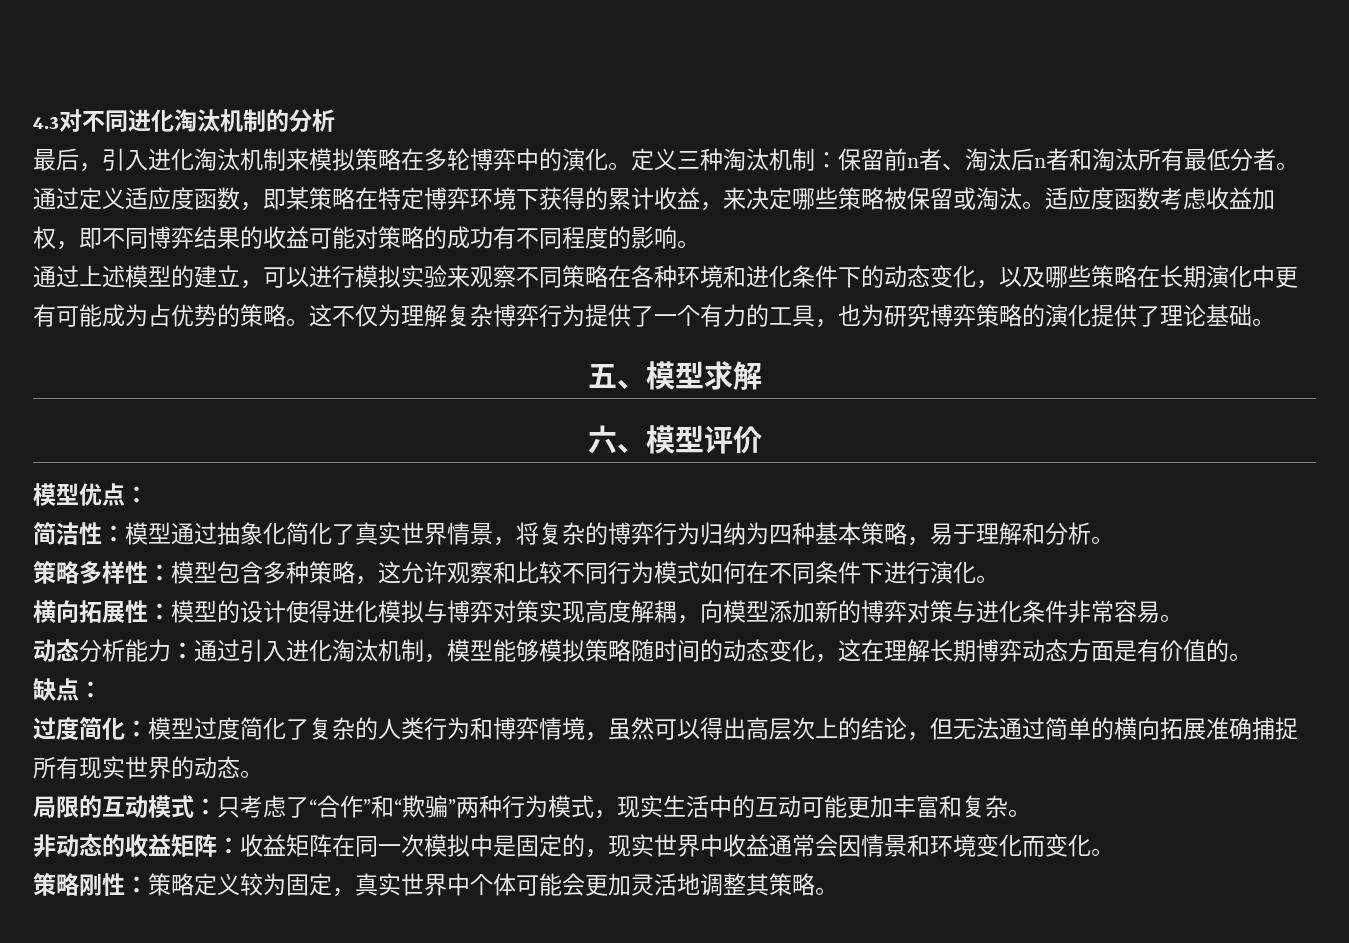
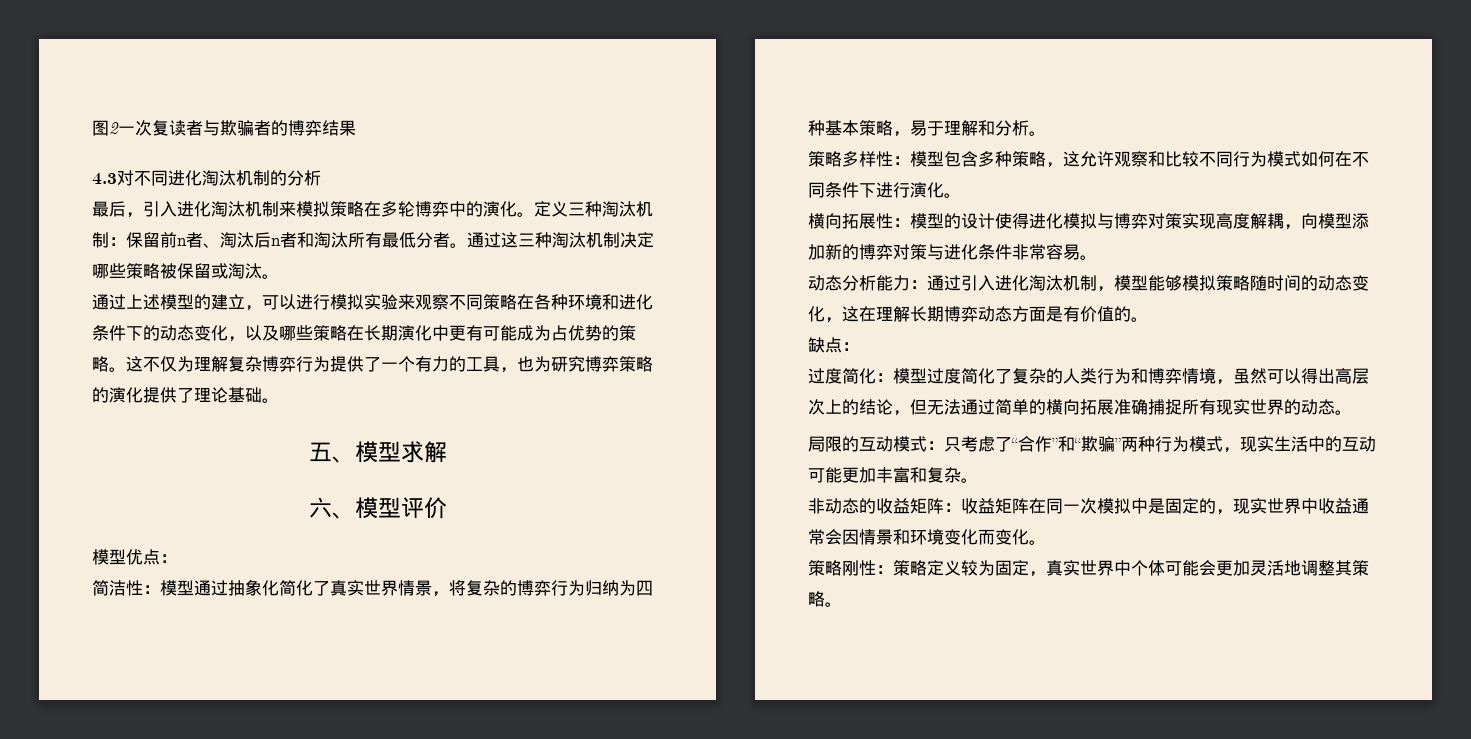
(33, 123) none -> [92,120,356,136] 图2一次复读者与欺骗者的博弈结果 //
[79,187,746,211] 定义适应度函数，即某策略在特定博弈环境下获得的累计收益，来 -> [501,232,620,248] 这三种淘汰机制
[1045,187,1275,210] [33,226,700,250] 适应度函数考虑收益加权，即不同博弈结果的收益可能对策略的成功有不同程度的影响。 -> (279, 276) none

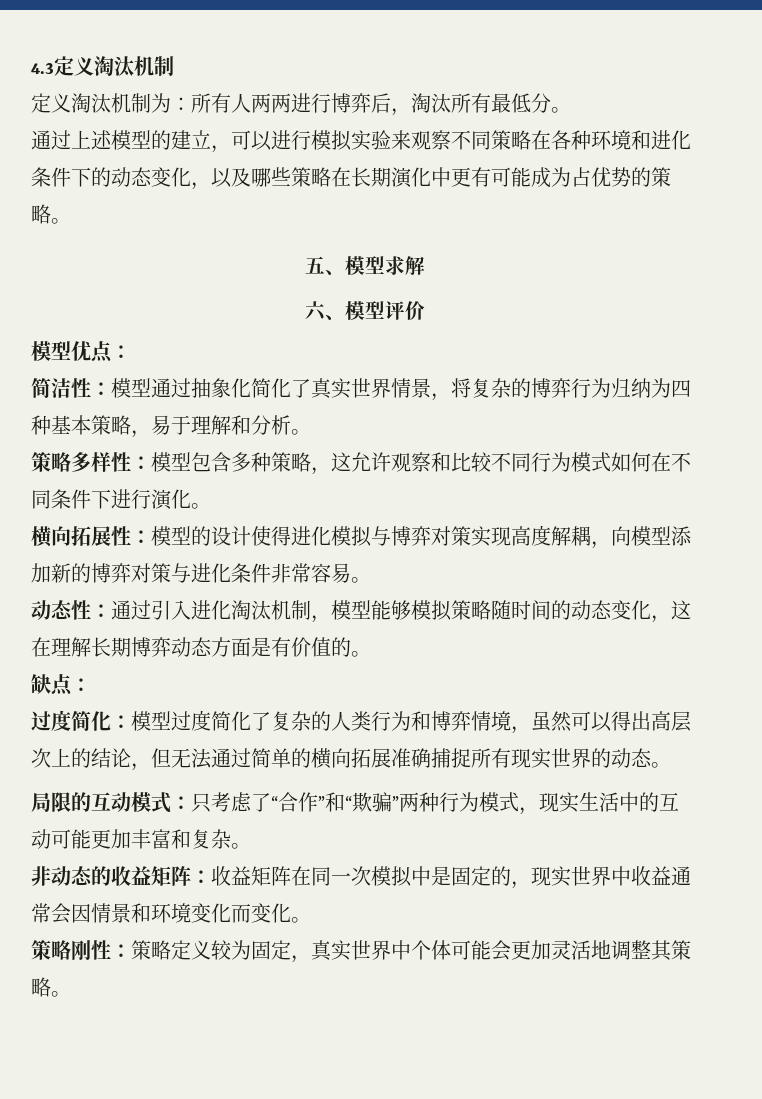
[92,120,356,136] [92,170,321,186] [92,201,653,218] [92,232,654,248] [92,263,262,279] 图2一次复读者与欺骗者的博弈结果 // 4.3对不同进化淘汰机制的分析 // 最后，引入进化淘汰机制来模拟策略在多轮博弈中的演化。定义三种淘汰机制：保留前n者、淘汰后n者和淘汰所有最低分者。通过这三种淘汰机制决定哪些策略被保留或淘汰 -> [31,56,174,76] [31,93,551,116] 4.3定义淘汰机制 // 定义淘汰机制为：所有人两两进行博弈后，淘汰所有最低分
[126,356,653,373] [92,387,279,403] 这不仅为理解复杂博弈行为提供了一个有力的工具，也为研究博弈策略的演化提供了理论基础。 -> (71, 221) none
[842,275,910,291] 分析能力 -> [71,600,91,620] 性

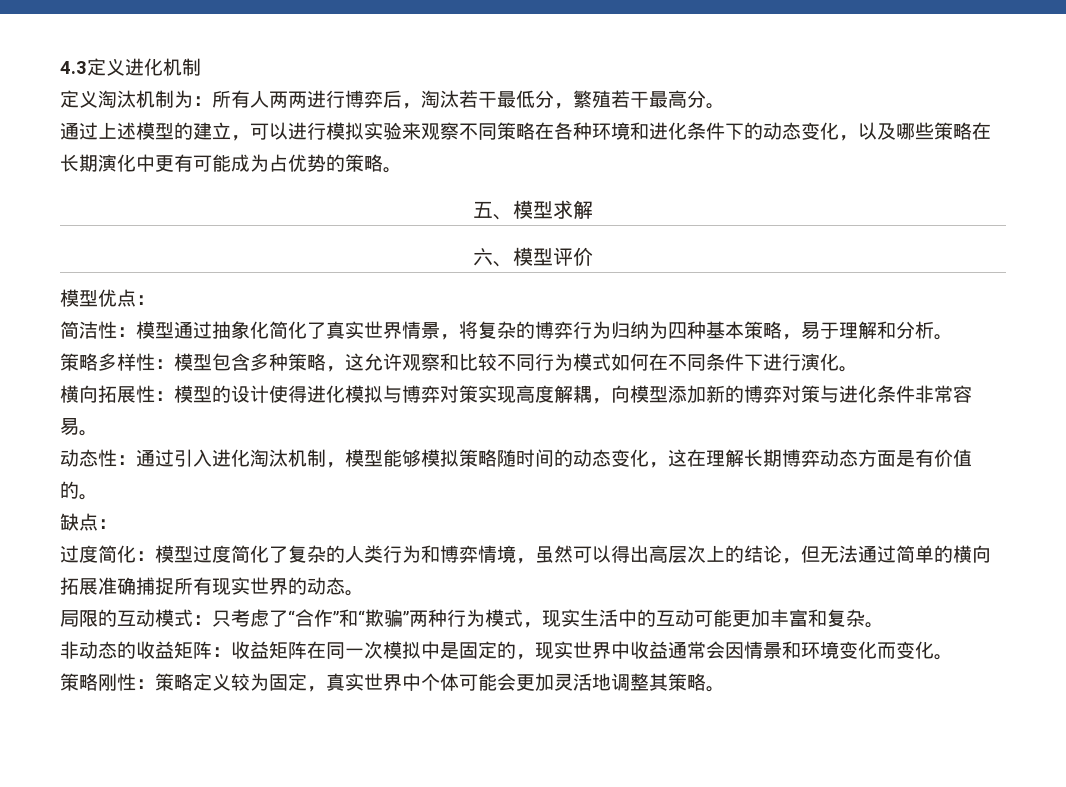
[94,56,134,76] 淘汰 -> [125,58,163,76] 进化
[451,93,531,113] 所有最低 -> [459,90,687,109] 若干最低分，繁殖若干最高

